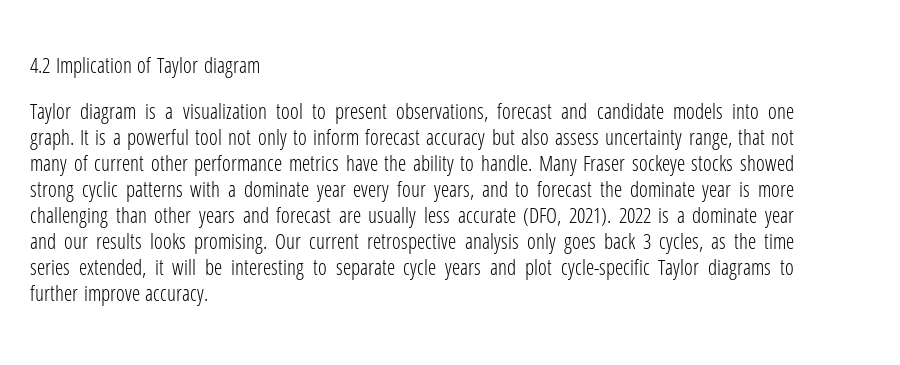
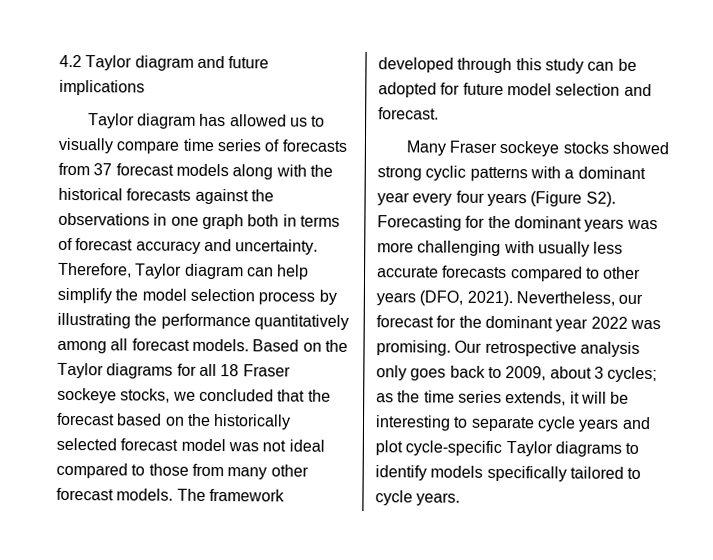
[55,57,260,78] [30,103,794,124] [30,129,794,150] [30,155,533,176] Implication of Taylor diagram // Taylor diagram is a visualization tool to present observations, forecast and candidate models into one graph. It is a powerful tool not only to inform forecast accuracy but also assess uncertainty range, that not many of current other performance metrics have the ability to handle. -> [85,55,270,71] [59,79,145,96] [87,113,326,129] [58,137,347,154] [58,162,333,180] [58,187,274,205] [58,212,340,230] [58,237,319,255] [58,262,310,280] [57,287,337,305] [57,312,349,330] [57,338,348,354] [57,362,291,379] [57,387,331,404] [56,412,292,430] [56,437,325,452] [56,462,309,480] [56,487,285,502] [378,57,637,74] [378,82,652,98] [378,107,439,120] Taylor diagram and future implications // Taylor diagram has allowed us to visually compare time series of forecasts from 37 forecast models along with the historical forecasts against the observations in one graph both in terms of forecast accuracy and uncertainty. Therefore, Taylor diagram can help simplify the model selection process by illustrating the performance quantitatively among all forecast models. Based on the Taylor diagrams for all 18 Fraser sockeye stocks, we concluded that the forecast based on the historically selected forecast model was not ideal compared to those from many other forecast models. The framework developed through this study can be adopted for future model selection and forecast. //
[243,181,309,197] dominate -> [577,166,646,180] dominant
[432,181,794,202] [30,207,794,228] [30,233,187,249] years, and to forecast the dominate year is more challenging than other years and forecast are usually less accurate (DFO, 2021). 2022 is a dominate year and our results looks -> [486,191,616,207] [377,215,658,232] [377,240,624,257] [377,265,642,282] [376,290,644,307] [376,315,661,332] years (Figure S2). Forecasting for the dominant years was more challenging with usually less accurate forecasts compared to other years (DFO, 2021). Nevertheless, our forecast for the dominant year 2022 was
[309,234,360,249] current -> (483, 346) none
[642,233,703,254] 3 cycles, -> [487,366,658,383] to 2009, about 3 cycles;
[78,259,146,278] extended, -> [505,391,567,406] extends,
[30,285,209,306] further improve accuracy. -> [375,465,642,482] [375,490,461,506] identify models specifically tailored to cycle years.

